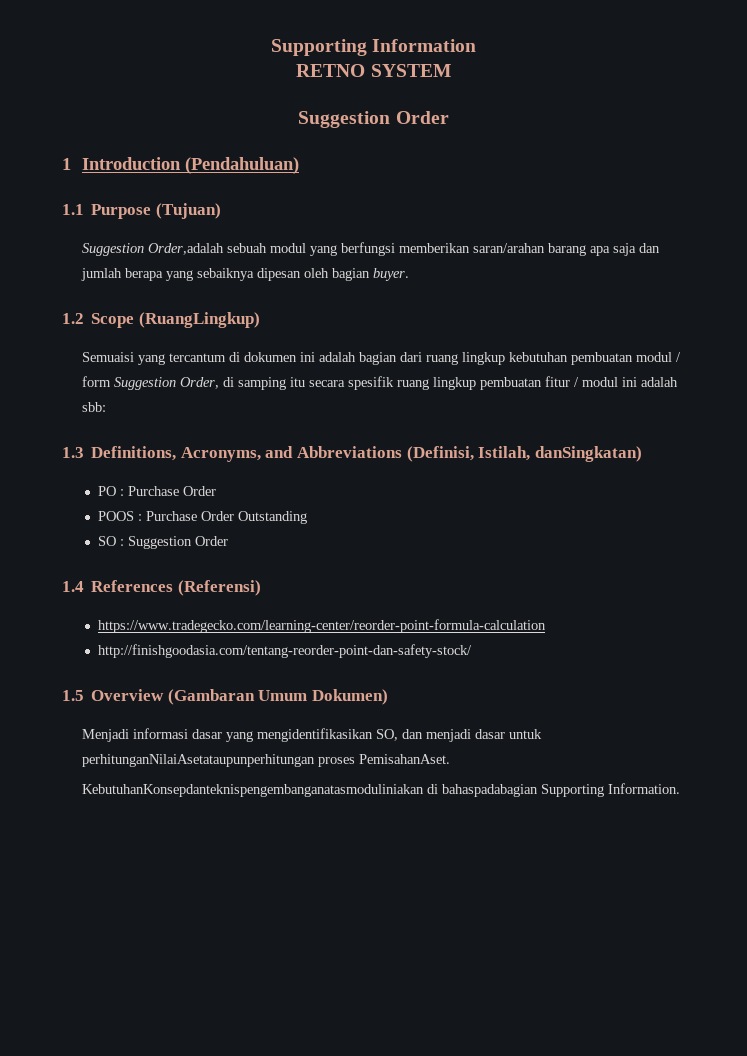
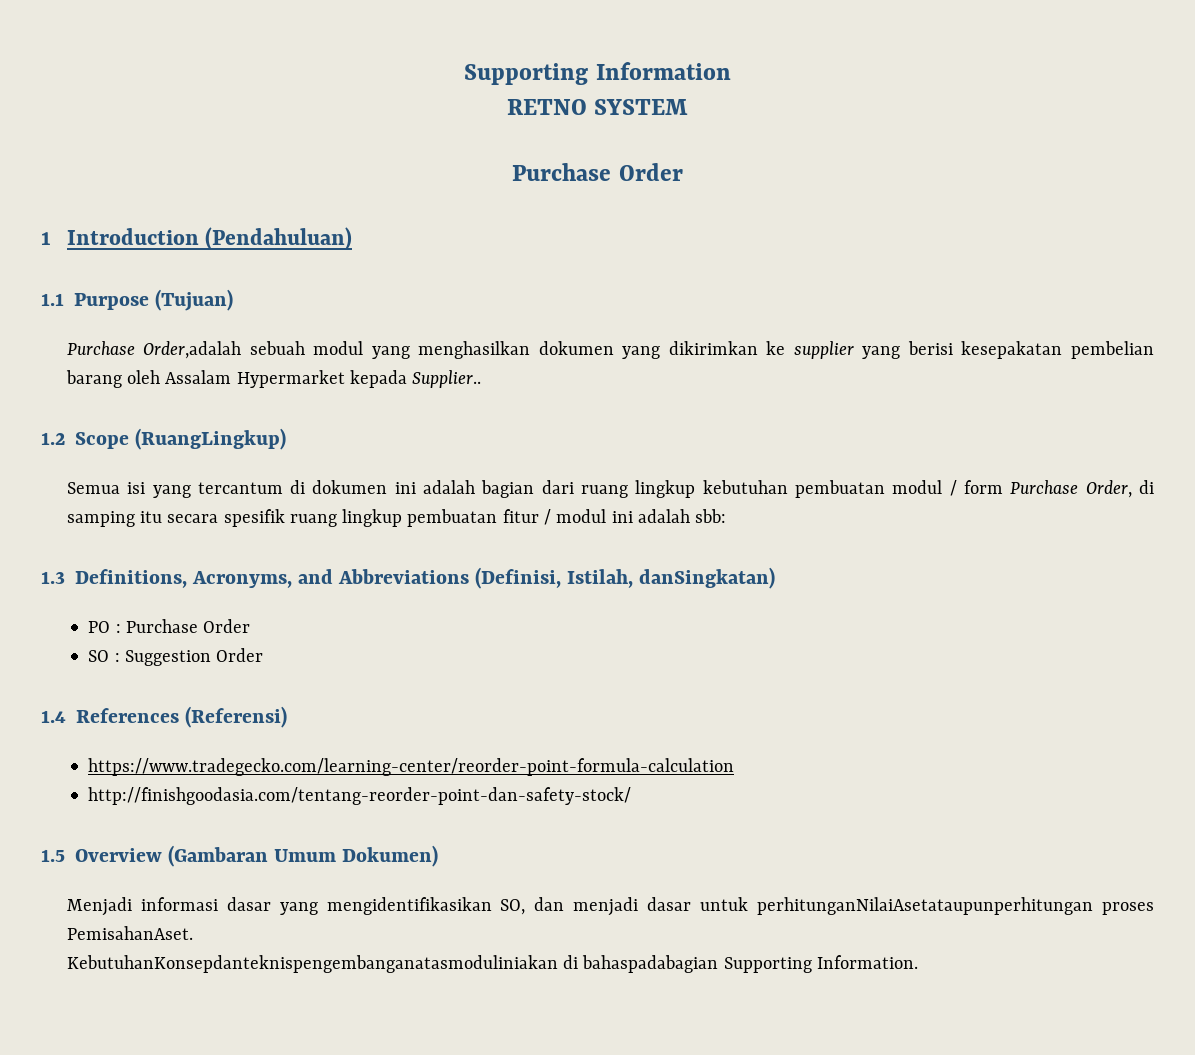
[298,111,391,128] Suggestion -> [512,163,612,181] Purchase
[82,243,145,256] Suggestion -> [66,341,135,355] Purchase
[341,242,661,256] [81,268,410,281] berfungsi memberikan saran/arahan barang apa saja dan jumlah berapa yang sebaiknya dipesan oleh bagian buyer. -> [418,341,1154,359] [65,370,482,388] menghasilkan dokumen yang dikirimkan ke supplier yang berisi kesepakatan pembelian barang oleh Assalam Hypermarket kepada Supplier..
[82,352,135,362] Semuaisi -> [66,482,146,494] Semua isi
[114,377,177,390] Suggestion -> [1010,480,1079,494] Purchase
[98,511,308,524] // POOS : Purchase Order Outstanding -> (251, 626) none

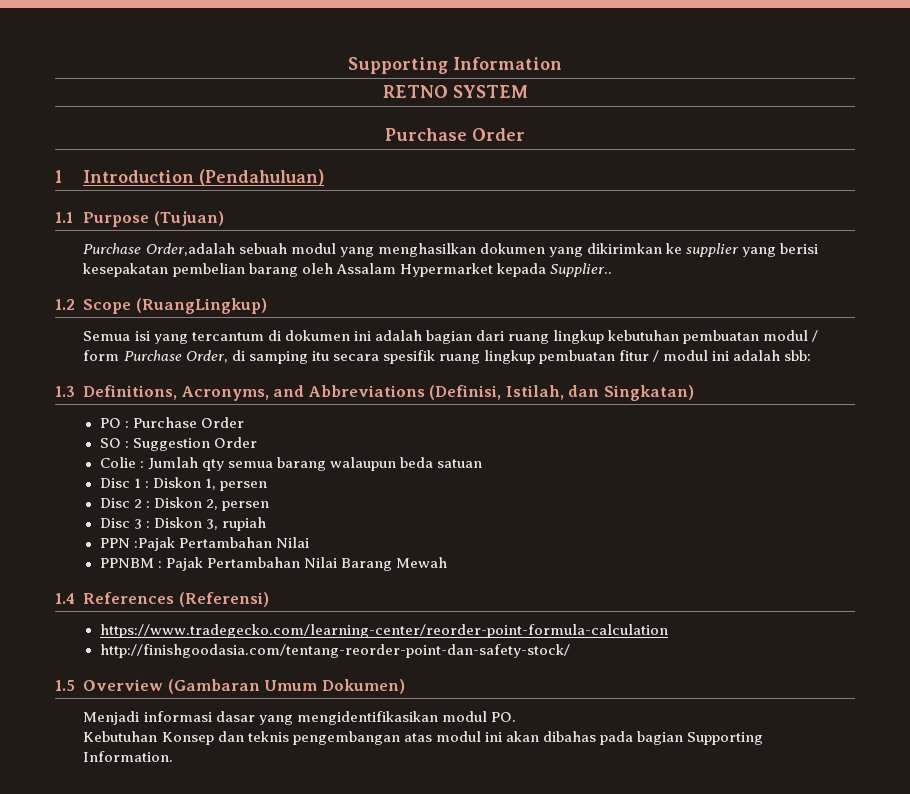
[639,567,776,589] danSingkatan) -> [568,385,694,401] dan Singkatan)
(264, 655) none -> [99,457,483,471] [99,477,268,491] [99,497,270,511] [99,517,267,531] [99,537,310,551] [99,557,448,571] // Colie : Jumlah qty semua barang walaupun beda satuan // Disc 1 : Diskon 1, persen // Disc 2 : Diskon 2, persen // Disc 3 : Diskon 3, rupiah // PPN :Pajak Pertambahan Nilai // PPNBM : Pajak Pertambahan Nilai Barang Mewah
[500,897,1155,916] [66,926,193,940] [66,955,719,973] SO, dan menjadi dasar untuk perhitunganNilaiAsetataupunperhitungan proses PemisahanAset. // KebutuhanKonsepdanteknispengembanganatasmoduliniakan di bahaspadabagian -> [441,711,516,722] [83,731,684,745] modul PO. // Kebutuhan Konsep dan teknis pengembangan atas modul ini akan dibahas pada bagian

